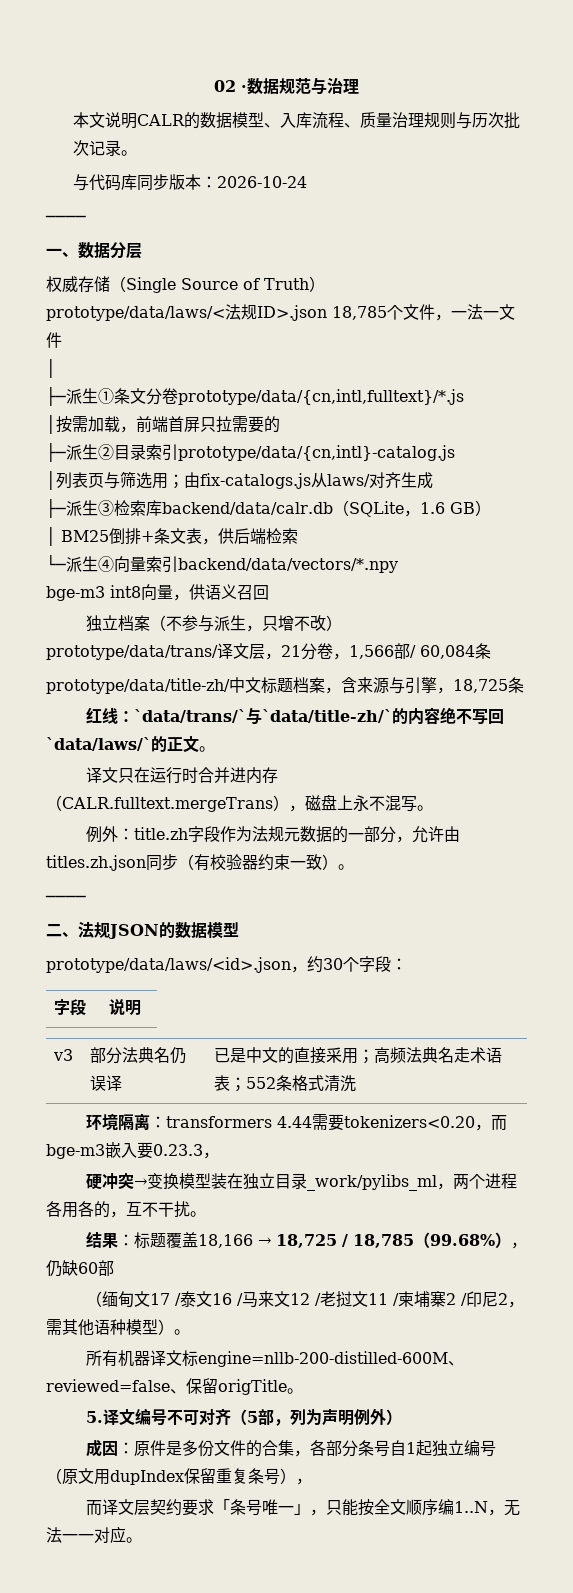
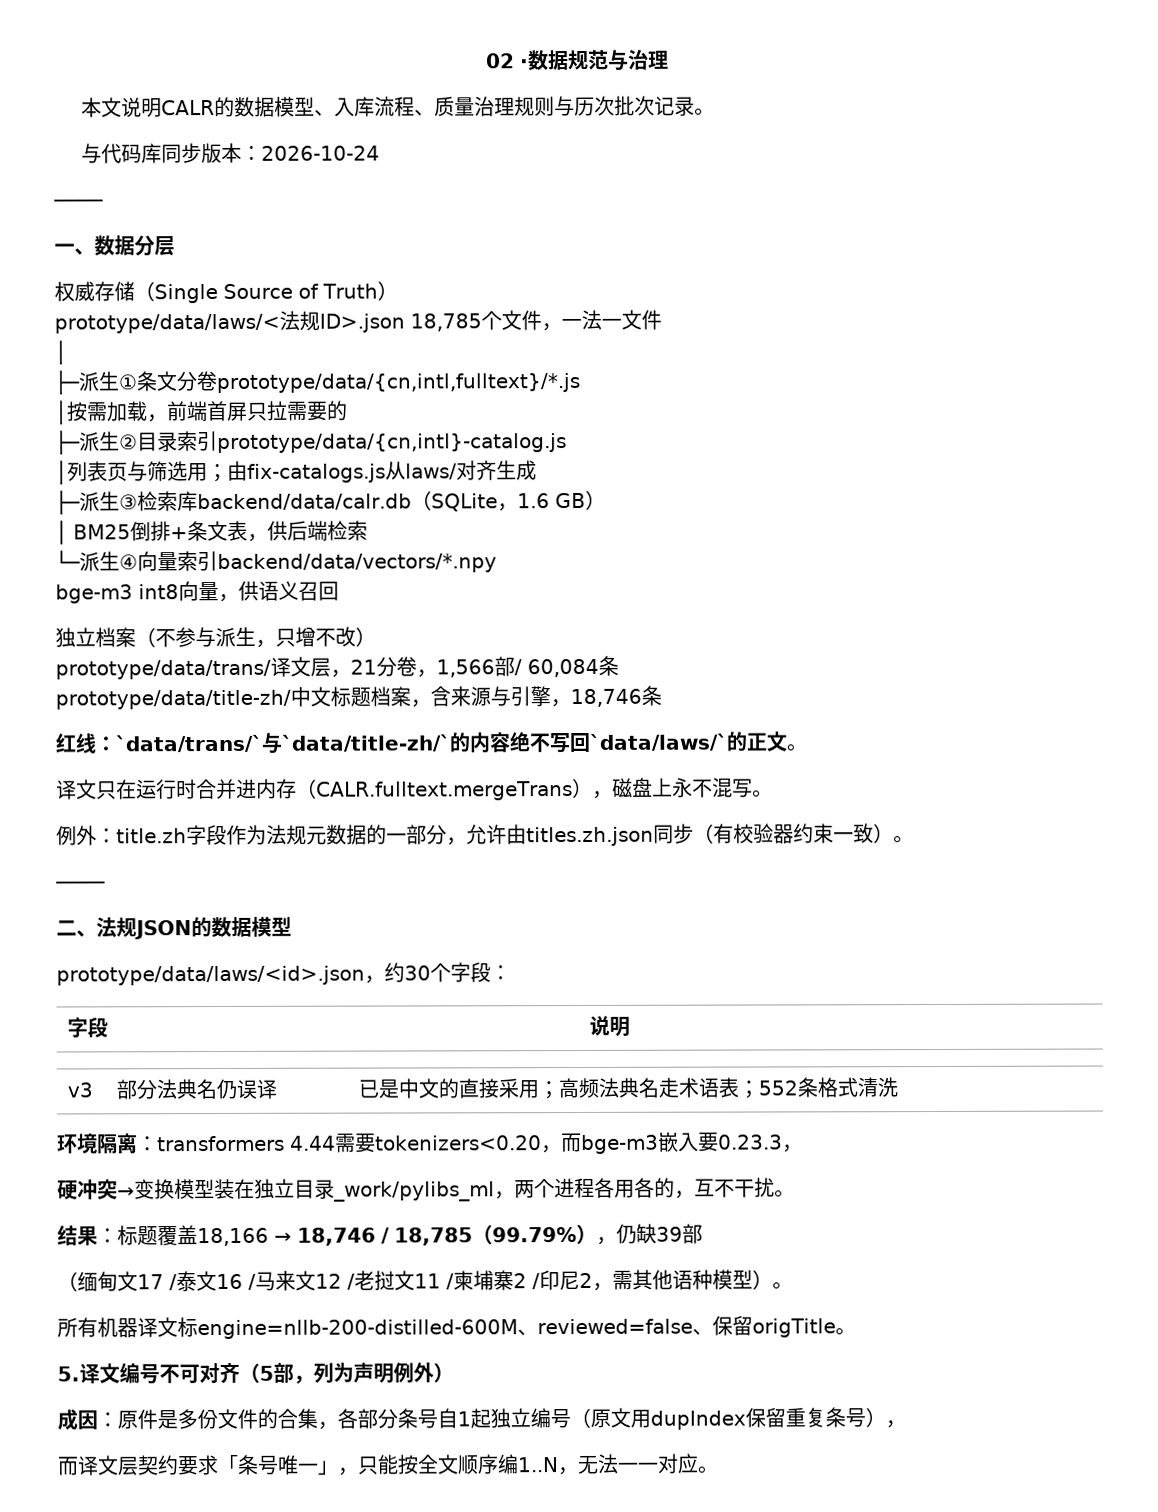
[453,679,508,693] 18,725 -> [570,688,642,708] 18,746
[275,1234,337,1248] 18,725 -> [297,1227,376,1246] 18,746
[429,1234,495,1246] 99.68% -> [492,1227,577,1243] 99.79%
[78,1262,98,1274] 60 -> [656,1226,683,1242] 39

